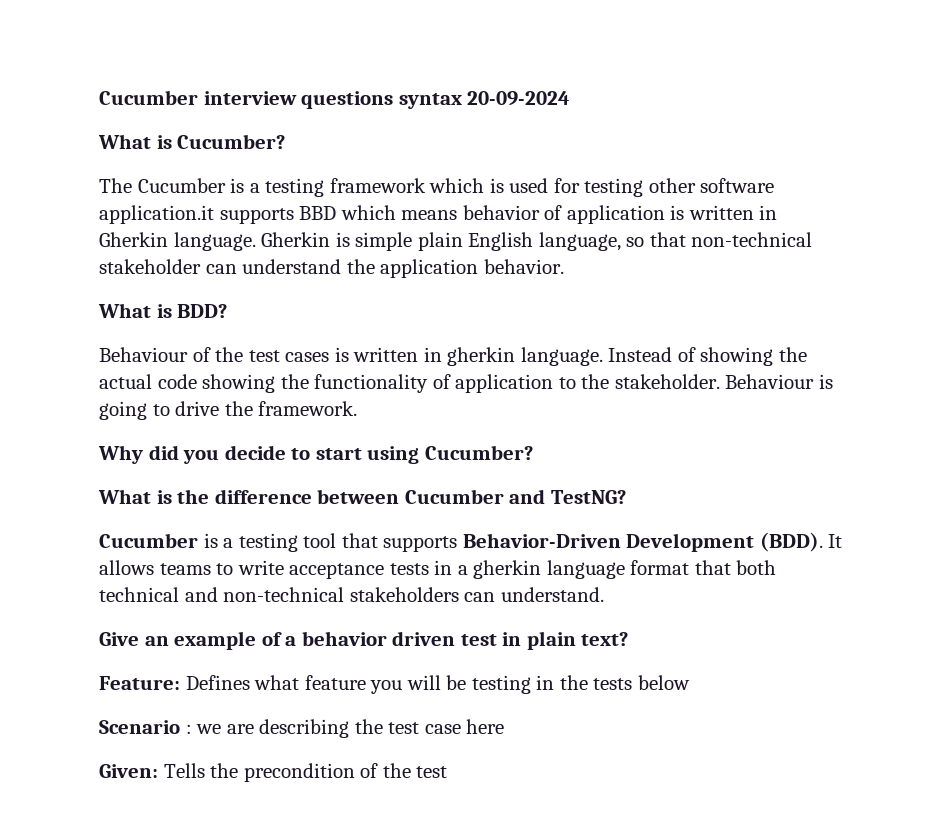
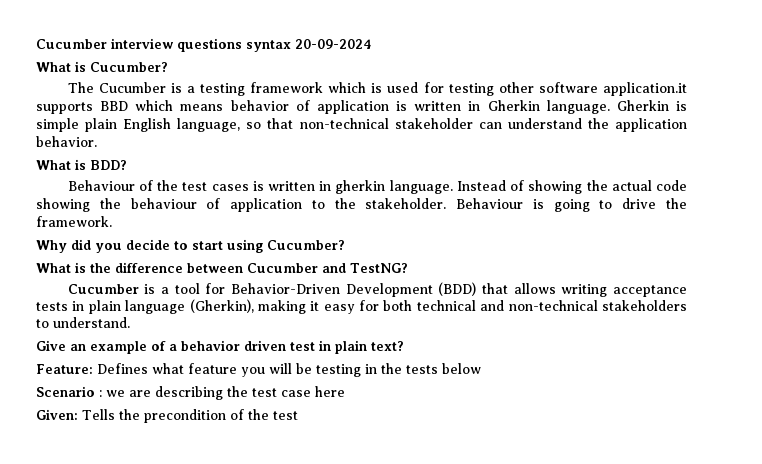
[314,374,429,393] functionality -> [130,198,197,209] behaviour
[238,532,843,552] [99,560,731,579] testing tool that supports Behavior-Driven Development (BDD). It allows teams to write acceptance tests in a gherkin language format that -> [174,282,687,297] [36,299,380,314] tool for Behavior-Driven Development (BDD) that allows writing acceptance tests in plain language (Gherkin), making it easy for
[464,592,496,602] can -> [36,319,49,328] to

